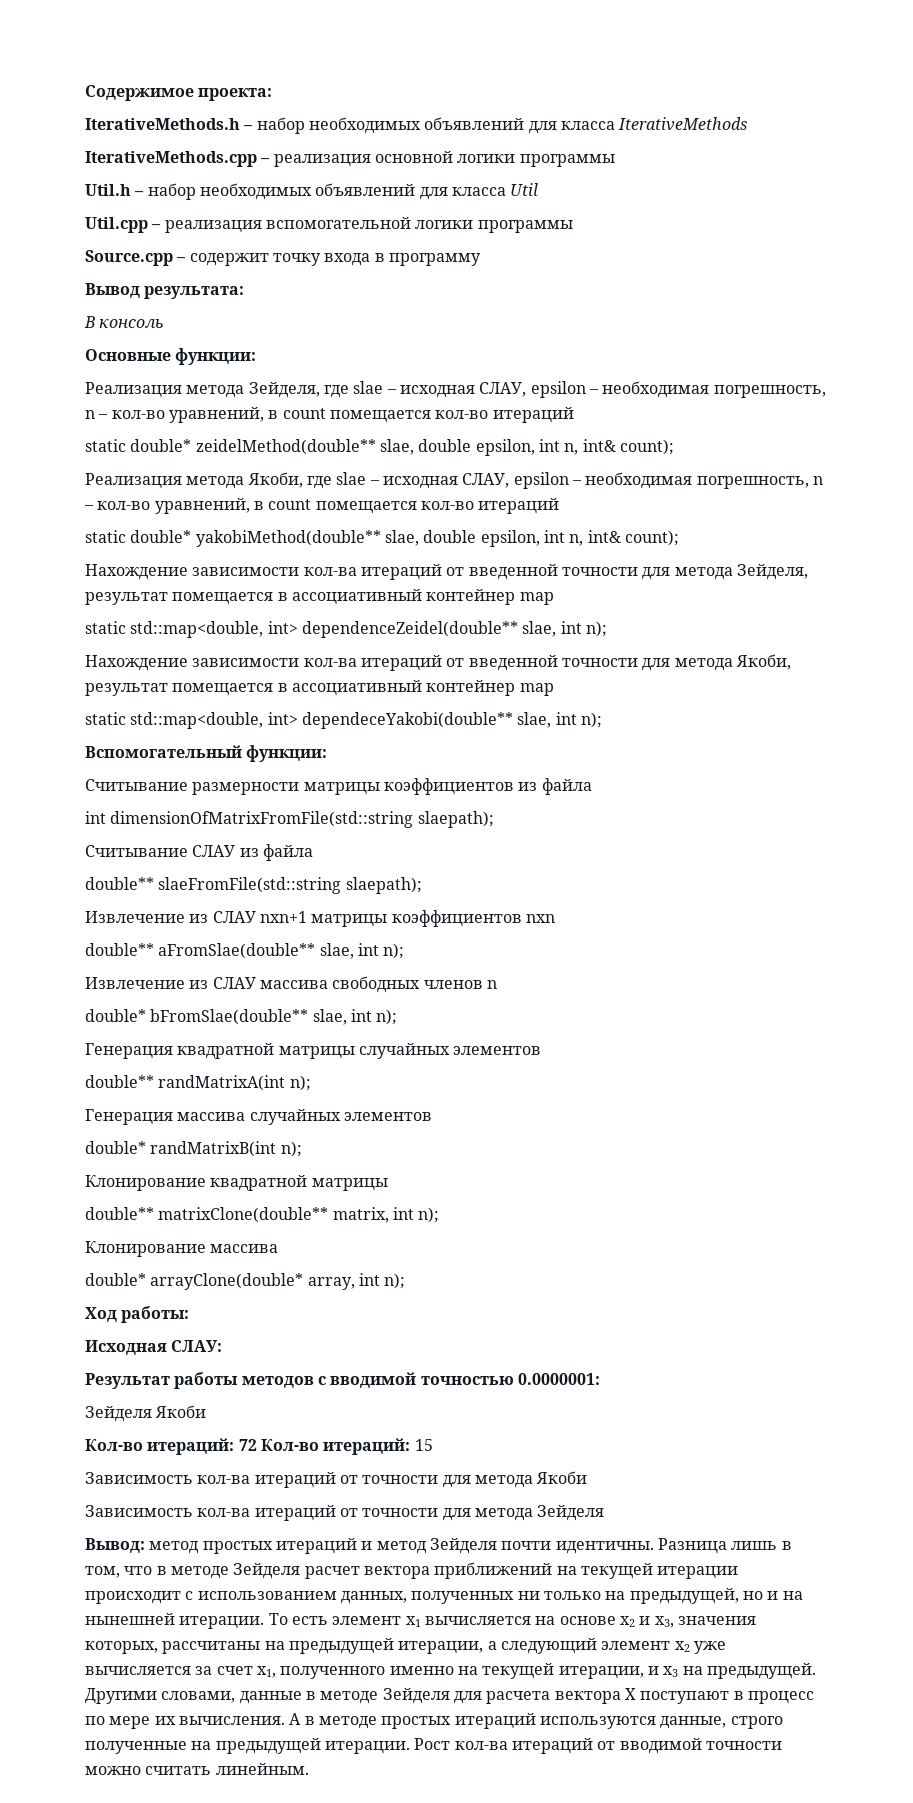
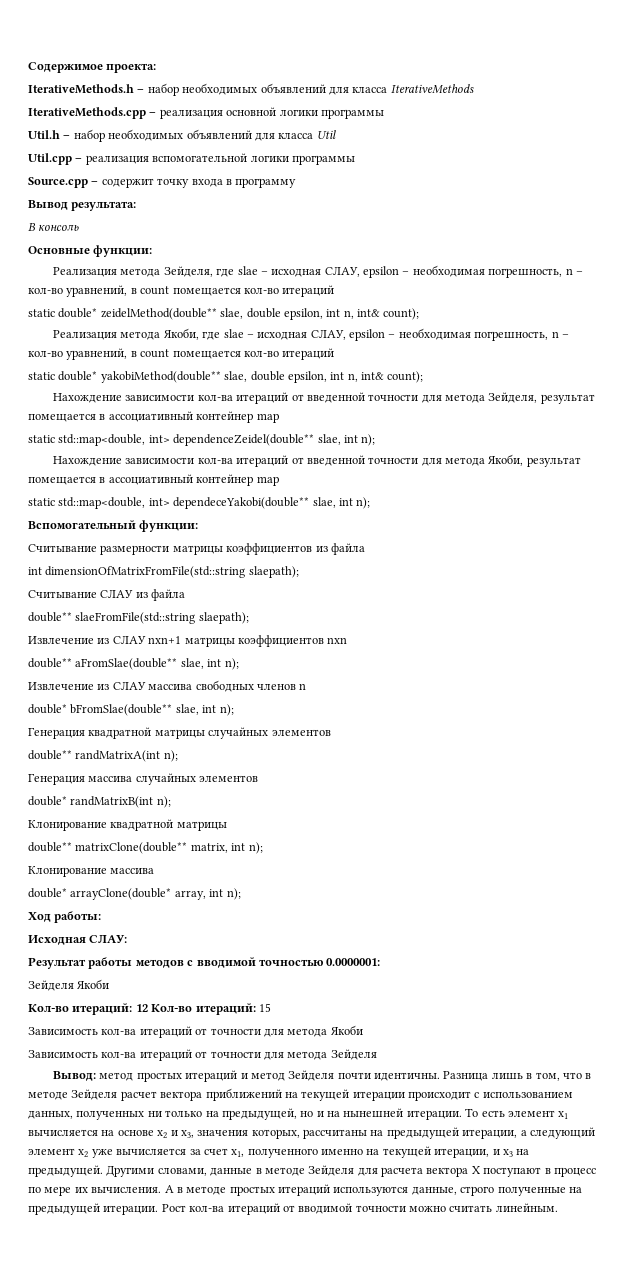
[238,1439,257,1451] 72 -> [135,1004,148,1012] 12

